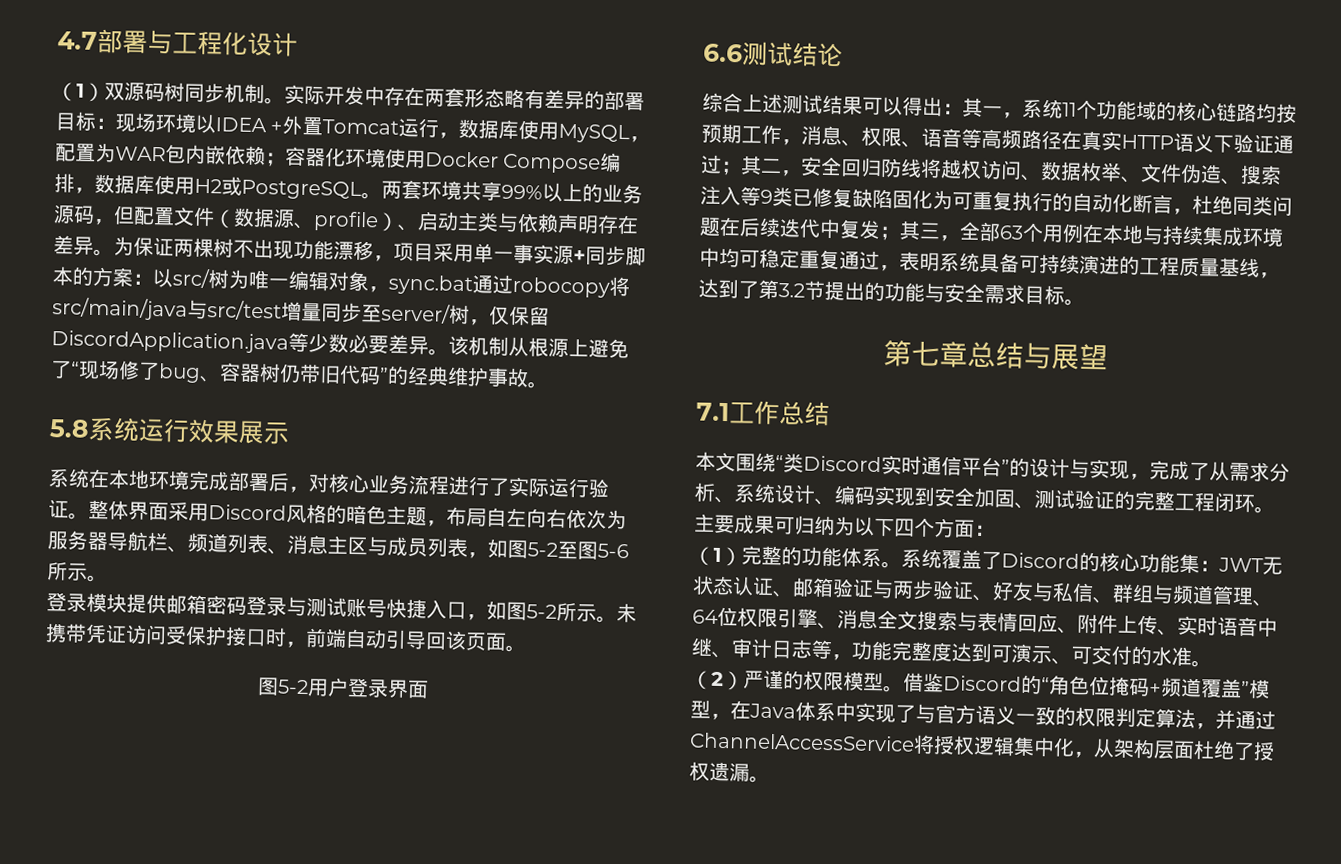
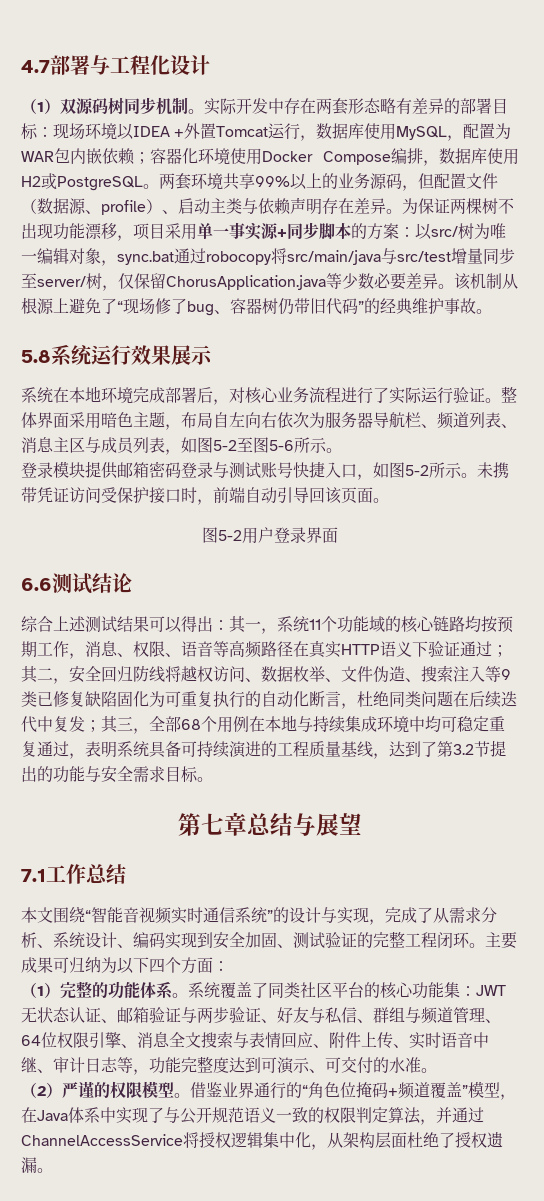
[51,330,289,354] DiscordApplication.java -> [166,275,326,290] ChorusApplication.java
[208,504,347,524] Discord风格的 -> (101, 420) none
[999,225,1024,240] 63 -> [181,719,201,730] 68
[783,453,882,473] 类Discord -> [91,907,172,924] 智能音视频
[961,456,1002,477] 平台 -> [235,907,267,923] 系统
[1001,552,1080,569] Discord -> [268,982,364,998] 同类社区平台
[943,675,1022,692] Discord -> [222,1082,286,1099] 业界通行
[935,704,976,724] 官方 -> [180,1107,244,1124] 公开规范

